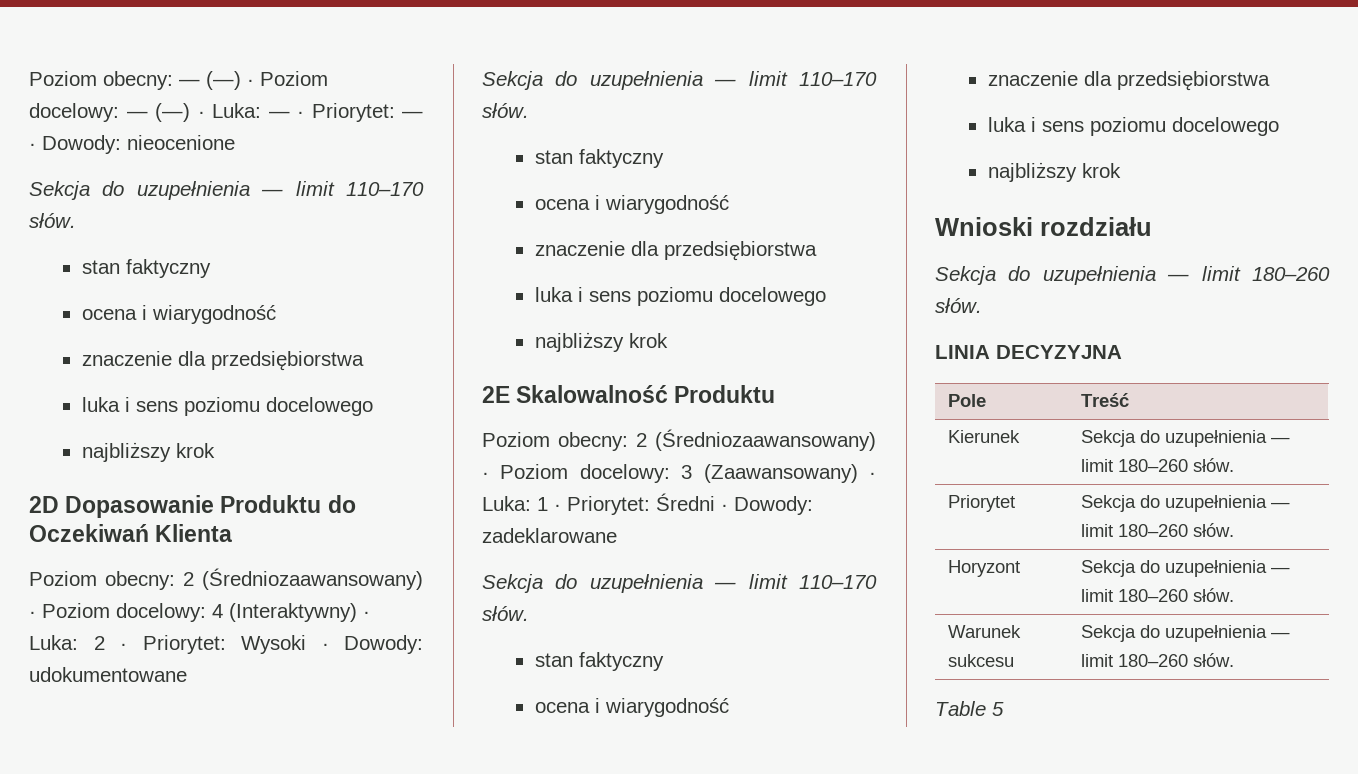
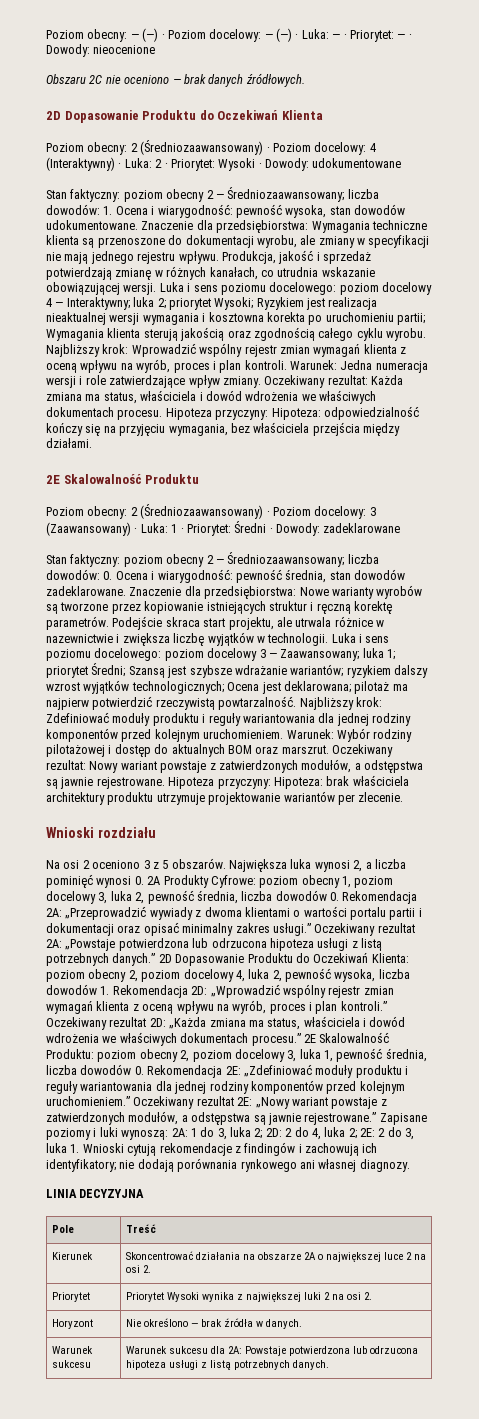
[29,181,424,200] [29,213,76,228] [81,259,211,278] [81,305,276,324] [81,351,364,371] [81,397,373,416] [81,442,215,462] Sekcja do uzupełnienia — limit 110–170 słów. // stan faktyczny // ocena i wiarygodność // znaczenie dla przedsiębiorstwa // luka i sens poziomu docelowego // najbliższy krok -> [46,73,305,87] Obszaru 2C nie oceniono — brak danych źródłowych.
[482,71,877,90] [482,103,529,118] [534,149,664,168] [534,195,729,214] [534,241,817,261] [534,287,826,306] [534,332,668,352] Sekcja do uzupełnienia — limit 110–170 słów. // stan faktyczny // ocena i wiarygodność // znaczenie dla przedsiębiorstwa // luka i sens poziomu docelowego // najbliższy krok -> [46,187,379,202] [46,204,405,218] [46,220,427,233] [46,235,430,248] [46,250,371,264] [46,266,375,280] [46,282,432,295] [46,297,378,310] [46,312,425,325] [46,327,426,341] [46,343,406,357] [46,359,428,373] [46,375,403,388] [46,390,376,404] [46,406,419,420] [46,422,400,436] [46,438,92,448] Stan faktyczny: poziom obecny 2 — Średniozaawansowany; liczba dowodów: 1. Ocena i wiarygodność: pewność wysoka, stan dowodów udokumentowane. Znaczenie dla przedsiębiorstwa: Wymagania techniczne klienta są przenoszone do dokumentacji wyrobu, ale zmiany w specyfikacji nie mają jednego rejestru wpływu. Produkcja, jakość i sprzedaż potwierdzają zmianę w różnych kanałach, co utrudnia wskazanie obowiązującej wersji. Luka i sens poziomu docelowego: poziom docelowy 4 — Interaktywny; luka 2; priorytet Wysoki; Ryzykiem jest realizacja nieaktualnej wersji wymagania i kosztowna korekta po uruchomieniu partii; Wymagania klienta sterują jakością oraz zgodnością całego cyklu wyrobu. Najbliższy krok: Wprowadzić wspólny rejestr zmian wymagań klienta z oceną wpływu na wyrób, proces i plan kontroli. Warunek: Jedna numeracja wersji i role zatwierdzające wpływ zmiany. Oczekiwany rezultat: Każda zmiana ma status, właściciela i dowód wdrożenia we właściwych dokumentach procesu. Hipoteza przyczyny: Hipoteza: odpowiedzialność kończy się na przyjęciu wymagania, bez właściciela przejścia między działami.
[482,574,877,593] [482,606,529,621] [534,652,664,671] [534,698,729,717] [987,71,1270,91] [987,117,1279,136] [987,162,1121,182] [935,217,1152,236] [935,266,1330,285] [935,298,982,313] Sekcja do uzupełnienia — limit 110–170 słów. // stan faktyczny // ocena i wiarygodność // znaczenie dla przedsiębiorstwa // luka i sens poziomu docelowego // najbliższy krok // Wnioski rozdziału // Sekcja do uzupełnienia — limit 180–260 słów. -> [46,552,379,567] [46,569,405,583] [46,585,423,599] [46,601,392,614] [46,616,384,630] [46,632,390,646] [46,648,395,661] [46,663,428,678] [46,680,408,694] [46,696,382,710] [46,712,411,726] [46,728,413,742] [46,744,393,757] [46,759,423,773] [46,775,409,789] [46,791,404,805] [46,827,156,838] [46,858,406,872] [46,874,394,888] [46,890,418,904] [46,906,422,920] [46,922,415,936] [46,938,382,951] [46,953,409,966] [46,968,410,982] [46,984,394,998] [46,1000,387,1014] [46,1016,406,1030] [46,1032,390,1046] [46,1048,427,1062] [46,1064,408,1078] [46,1080,405,1094] [46,1096,387,1109] [46,1111,427,1125] [46,1127,415,1140] [46,1142,378,1156] [46,1158,410,1172] Stan faktyczny: poziom obecny 2 — Średniozaawansowany; liczba dowodów: 0. Ocena i wiarygodność: pewność średnia, stan dowodów zadeklarowane. Znaczenie dla przedsiębiorstwa: Nowe warianty wyrobów są tworzone przez kopiowanie istniejących struktur i ręczną korektę parametrów. Podejście skraca start projektu, ale utrwala różnice w nazewnictwie i zwiększa liczbę wyjątków w technologii. Luka i sens poziomu docelowego: poziom docelowy 3 — Zaawansowany; luka 1; priorytet Średni; Szansą jest szybsze wdrażanie wariantów; ryzykiem dalszy wzrost wyjątków technologicznych; Ocena jest deklarowana; pilotaż ma najpierw potwierdzić rzeczywistą powtarzalność. Najbliższy krok: Zdefiniować moduły produktu i reguły wariantowania dla jednej rodziny komponentów przed kolejnym uruchomieniem. Warunek: Wybór rodziny pilotażowej i dostęp do aktualnych BOM oraz marszrut. Oczekiwany rezultat: Nowy wariant powstaje z zatwierdzonych modułów, a odstępstwa są jawnie rejestrowane. Hipoteza przyczyny: Hipoteza: brak właściciela architektury produktu utrzymuje projektowanie wariantów per zlecenie. // Wnioski rozdziału // Na osi 2 oceniono 3 z 5 obszarów. Największa luka wynosi 2, a liczba pominięć wynosi 0. 2A Produkty Cyfrowe: poziom obecny 1, poziom docelowy 3, luka 2, pewność średnia, liczba dowodów 0. Rekomendacja 2A: „Przeprowadzić wywiady z dwoma klientami o wartości portalu partii i dokumentacji oraz opisać minimalny zakres usługi.” Oczekiwany rezultat 2A: „Powstaje potwierdzona lub odrzucona hipoteza usługi z listą potrzebnych danych.” 2D Dopasowanie Produktu do Oczekiwań Klienta: poziom obecny 2, poziom docelowy 4, luka 2, pewność wysoka, liczba dowodów 1. Rekomendacja 2D: „Wprowadzić wspólny rejestr zmian wymagań klienta z oceną wpływu na wyrób, proces i plan kontroli.” Oczekiwany rezultat 2D: „Każda zmiana ma status, właściciela i dowód wdrożenia we właściwych dokumentach procesu.” 2E Skalowalność Produktu: poziom obecny 2, poziom docelowy 3, luka 1, pewność średnia, liczba dowodów 0. Rekomendacja 2E: „Zdefiniować moduły produktu i reguły wariantowania dla jednej rodziny komponentów przed kolejnym uruchomieniem.” Oczekiwany rezultat 2E: „Nowy wariant powstaje z zatwierdzonych modułów, a odstępstwa są jawnie rejestrowane.” Zapisane poziomy i luki wynoszą: 2A: 1 do 3, luka 2; 2D: 2 do 4, luka 2; 2E: 2 do 3, luka 1. Wnioski cytują rekomendacje z findingów i zachowują ich identyfikatory; nie dodają porównania rynkowego ani własnej diagnozy.
[1080,430,1290,447] [1080,458,1234,472] [947,495,1015,512] [1080,495,1290,512] [1080,523,1234,537] [947,560,1020,577] [1080,560,1290,577] [1080,588,1234,602] [947,625,1021,638] [947,654,1014,667] [1080,625,1290,642] [1080,653,1234,667] [935,701,1004,716] Sekcja do uzupełnienia — limit 180–260 słów. // Priorytet | Sekcja do uzupełnienia — limit 180–260 słów. // Horyzont | Sekcja do uzupełnienia — limit 180–260 słów. // Warunek sukcesu | Sekcja do uzupełnienia — limit 180–260 słów. // Table 5 -> [125,1251,426,1262] [125,1265,151,1273] [51,1292,90,1302] [125,1292,372,1302] [51,1319,93,1329] [125,1318,302,1329] [51,1346,93,1354] [51,1360,91,1368] [125,1346,418,1356] [125,1360,329,1370] Skoncentrować działania na obszarze 2A o największej luce 2 na osi 2. // Priorytet | Priorytet Wysoki wynika z największej luki 2 na osi 2. // Horyzont | Nie określono — brak źródła w danych. // Warunek sukcesu | Warunek sukcesu dla 2A: Powstaje potwierdzona lub odrzucona hipoteza usługi z listą potrzebnych danych.

